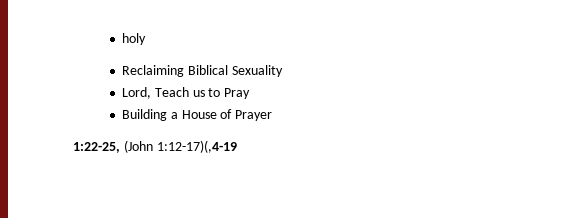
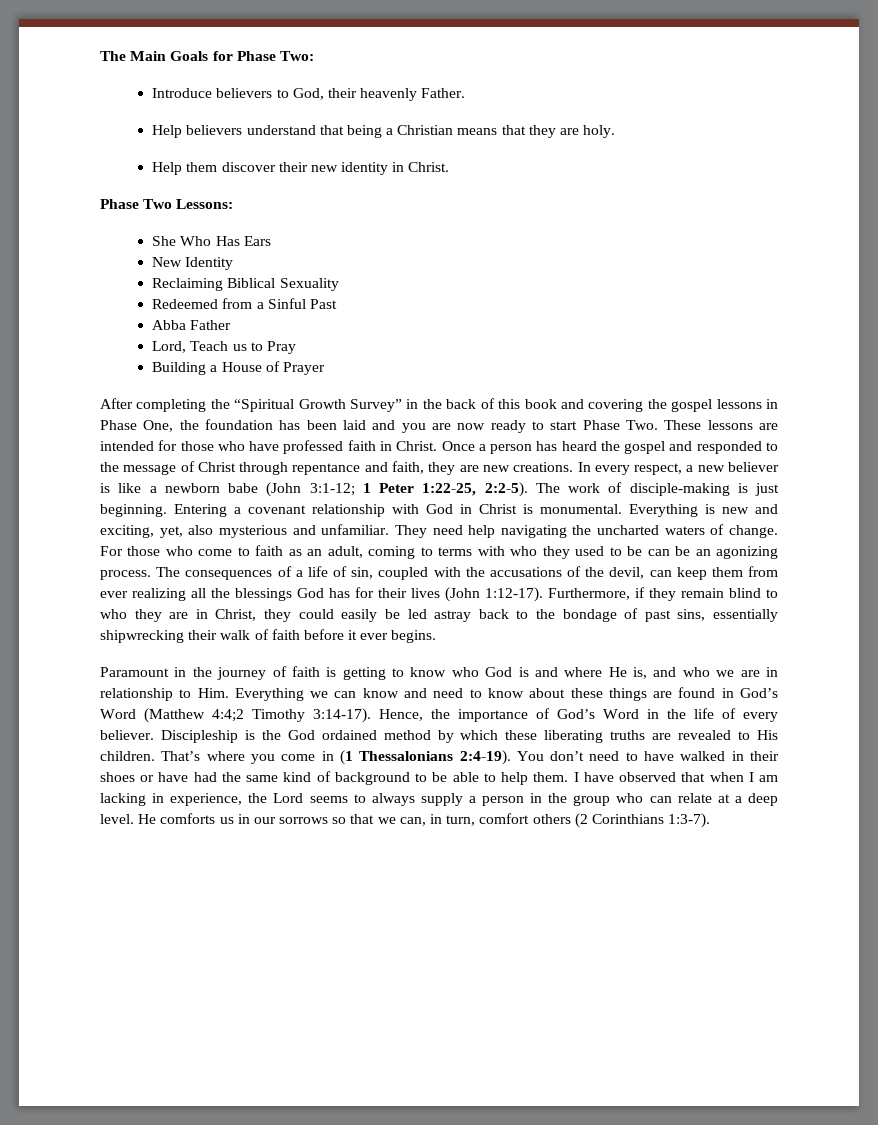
[122,33,147,45] [122,65,283,77] holy // Reclaiming Biblical Sexuality -> [100,51,314,61] [152,88,466,101] [152,125,616,138] [152,162,450,175] [100,199,234,209] [152,236,271,246] [152,257,234,270] [152,278,339,291] [152,298,337,309] [152,320,232,330] The Main Goals for Phase Two: // Introduce believers to God, their heavenly Father. // Help believers understand that being a Christian means that they are holy. // Help them discover their new identity in Christ. // Phase Two Lessons: // She Who Has Ears // New Identity // Reclaiming Biblical Sexuality // Redeemed from a Sinful Past // Abba Father
[73,140,237,153] 1:22-25, (John 1:12-17)(,4-19 -> [100,398,778,412] [100,419,778,433] [100,440,779,454] [100,461,779,475] [100,482,779,497] [100,504,778,517] [100,524,778,538] [100,545,779,559] [100,566,778,580] [100,587,778,602] [100,608,778,622] [100,629,437,643] [100,666,779,680] [100,687,778,701] [100,708,778,723] [100,730,778,743] [100,750,779,765] [100,771,778,785] [100,793,778,806] [100,813,711,828] After completing the “Spiritual Growth Survey” in the back of this book and covering the gospel lessons in Phase One, the foundation has been laid and you are now ready to start Phase Two. These lessons are intended for those who have professed faith in Christ. Once a person has heard the gospel and responded to the message of Christ through repentance and faith, they are new creations. In every respect, a new believer is like a newborn babe (John 3:1-12; 1 Peter 1:22-25, 2:2-5). The work of disciple-making is just beginning. Entering a covenant relationship with God in Christ is monumental. Everything is new and exciting, yet, also mysterious and unfamiliar. They need help navigating the uncharted waters of change. For those who come to faith as an adult, coming to terms with who they used to be can be an agonizing process. The consequences of a life of sin, coupled with the accusations of the devil, can keep them from ever realizing all the blessings God has for their lives (John 1:12-17). Furthermore, if they remain blind to who they are in Christ, they could easily be led astray back to the bondage of past sins, essentially shipwrecking their walk of faith before it ever begins. // Paramount in the journey of faith is getting to know who God is and where He is, and who we are in relationship to Him. Everything we can know and need to know about these things are found in God’s Word (Matthew 4:4;2 Timothy 3:14-17). Hence, the importance of God’s Word in the life of every believer. Discipleship is the God ordained method by which these liberating truths are revealed to His children. That’s where you come in (1 Thessalonians 2:4-19). You don’t need to have walked in their shoes or have had the same kind of background to be able to help them. I have observed that when I am lacking in experience, the Lord seems to always supply a person in the group who can relate at a deep level. He comforts us in our sorrows so that we can, in turn, comfort others (2 Corinthians 1:3-7).

